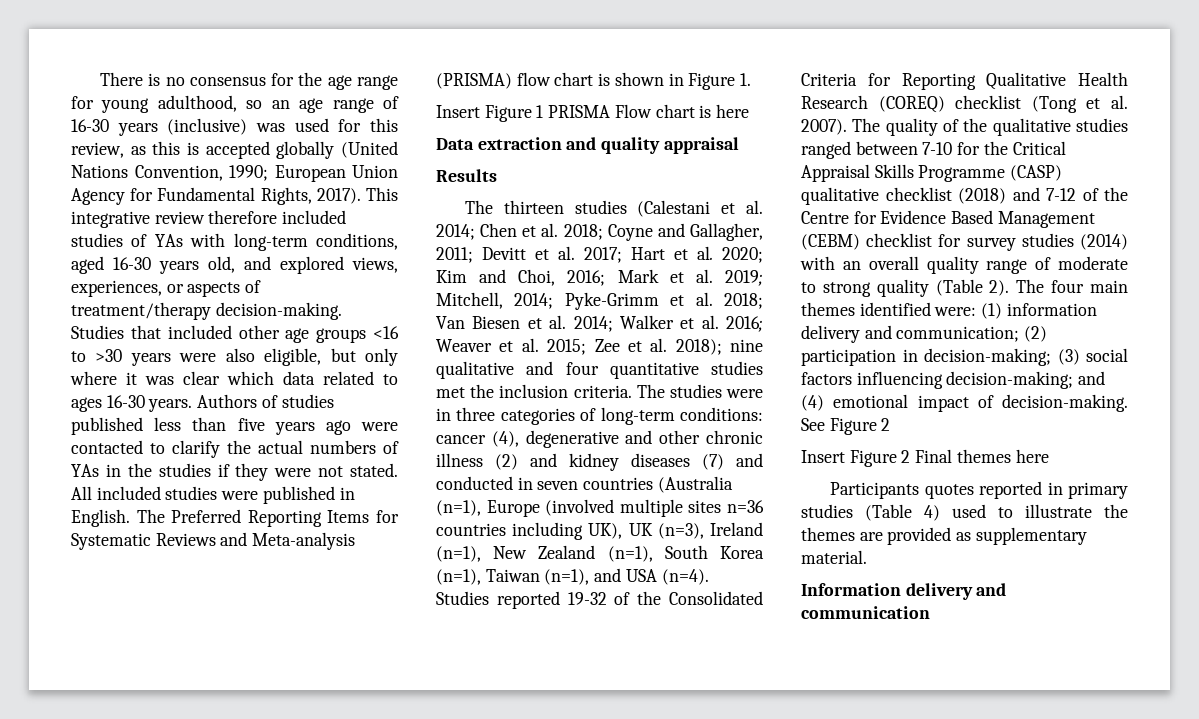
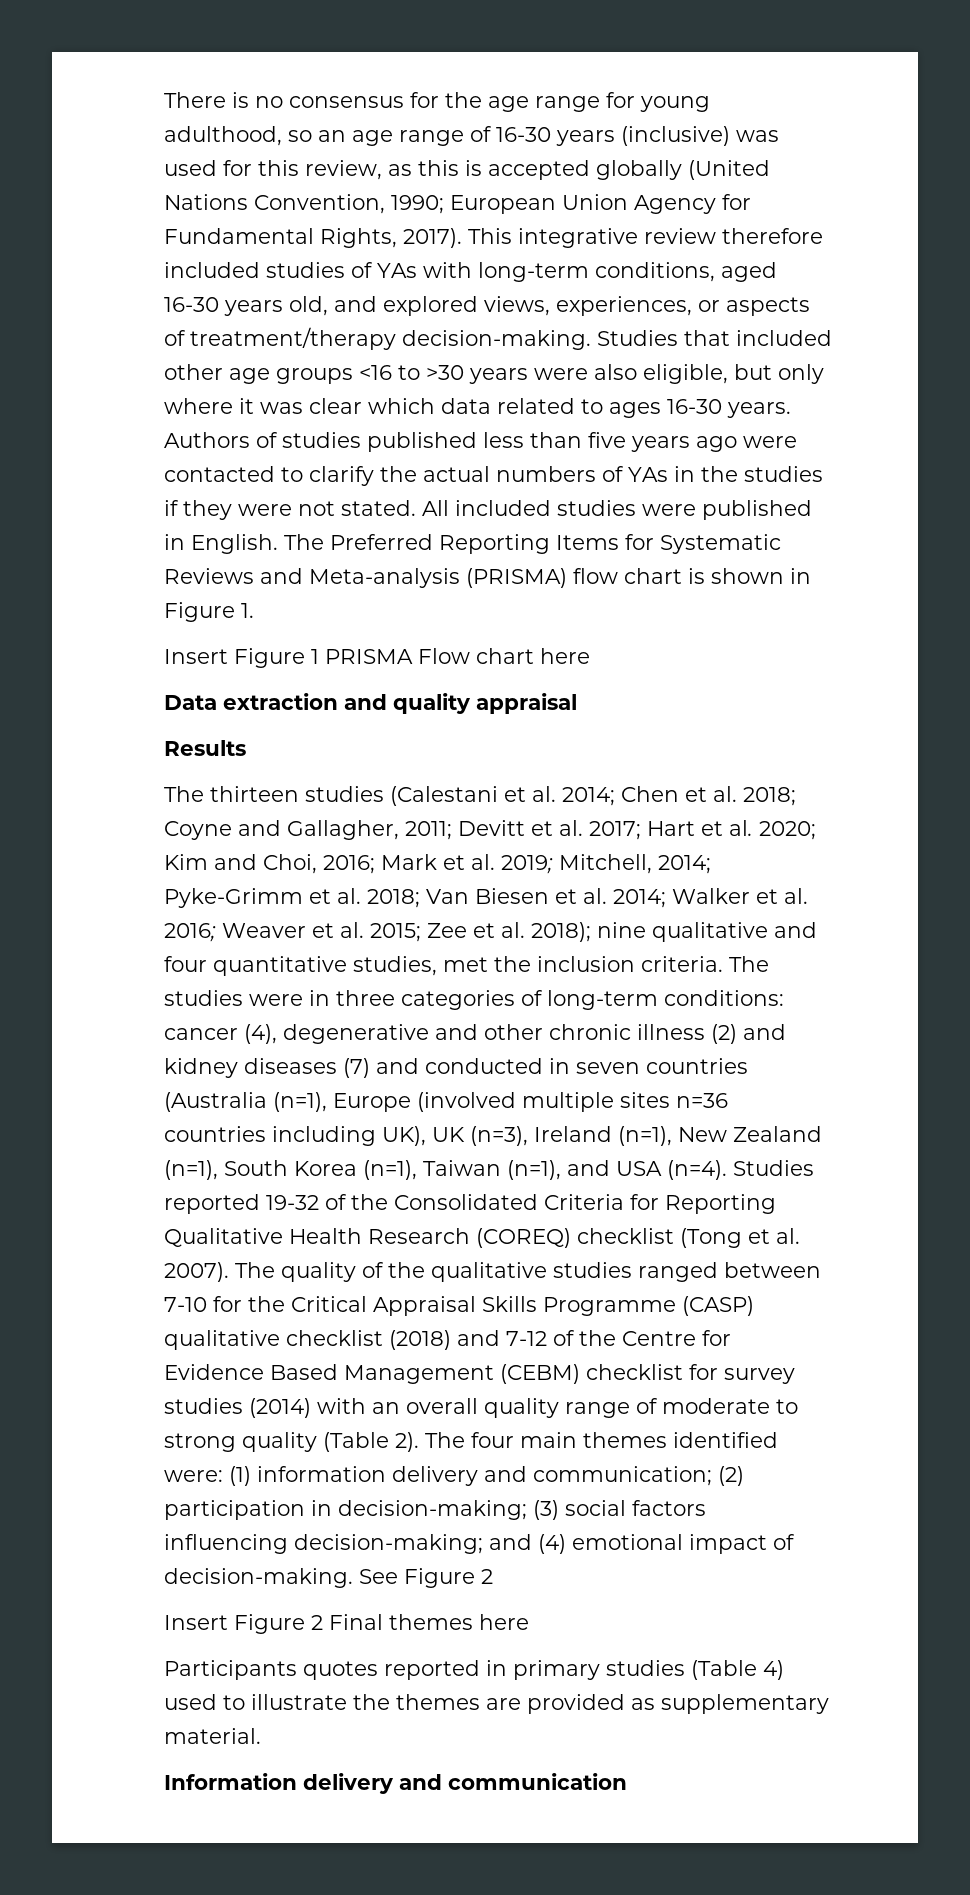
[699,105,712,118] is -> (534, 656) none
[711,361,763,375] studies -> [353,956,437,976] studies,

